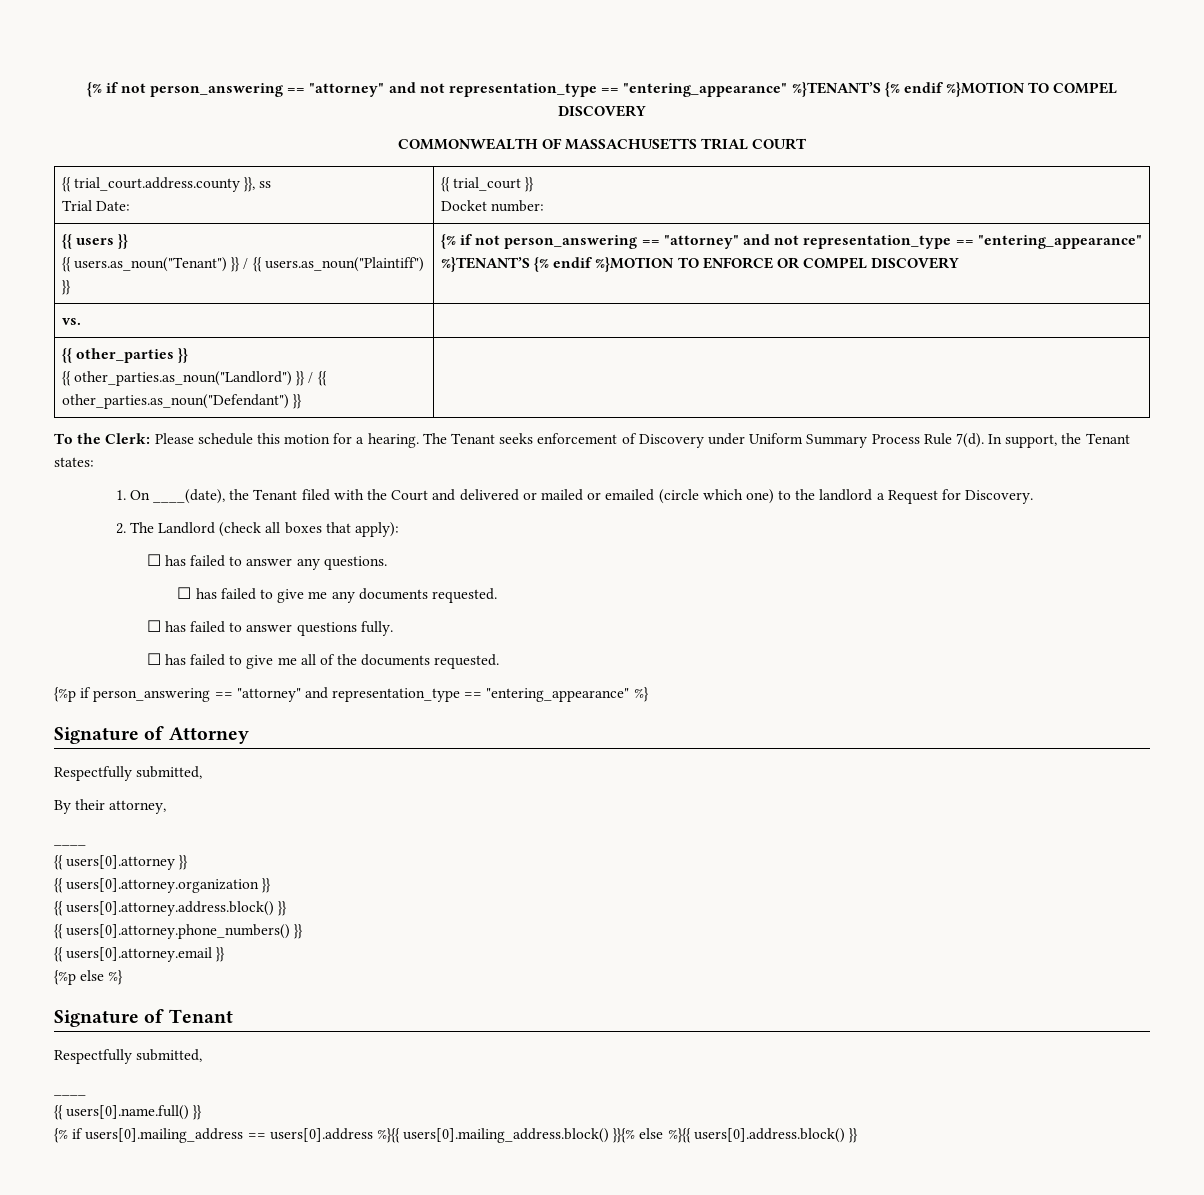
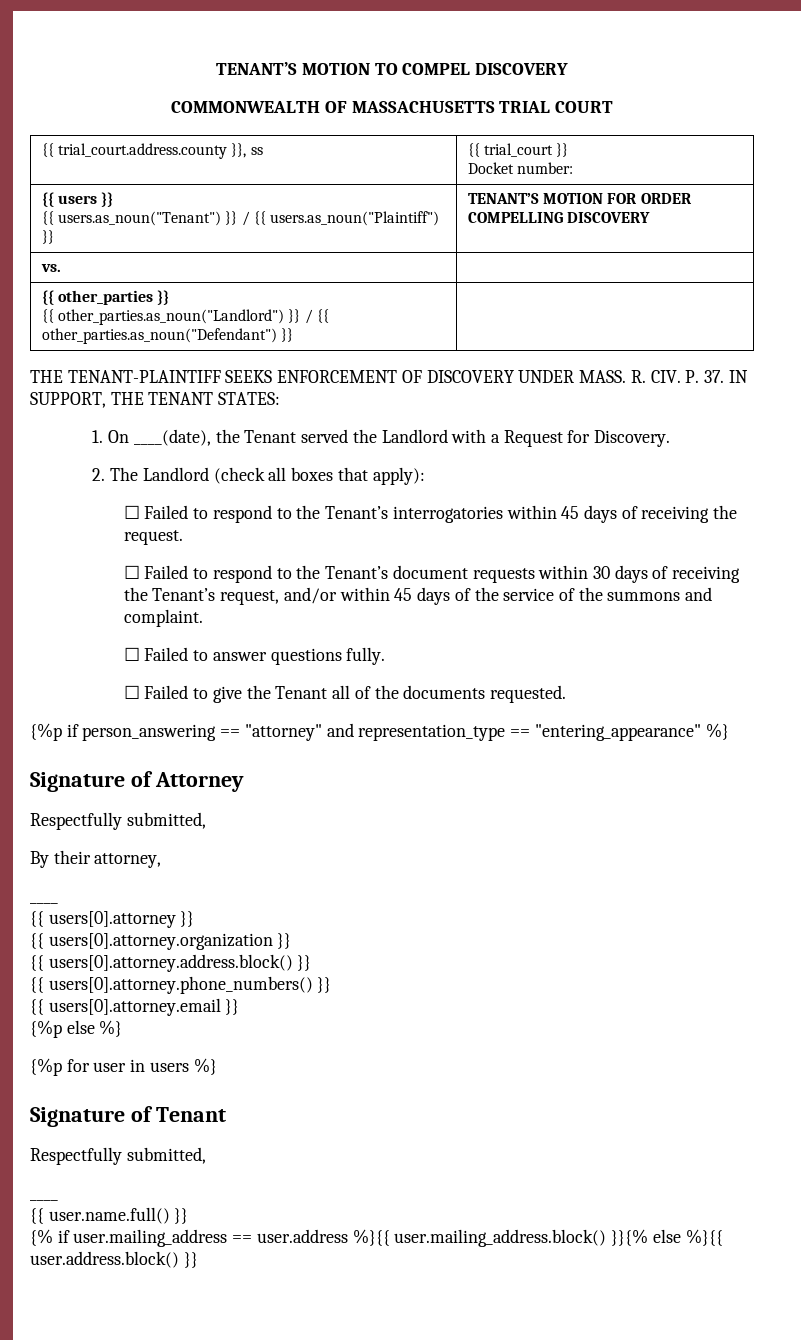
[86,82,1026,97] {% if not person_answering == "attorney" and not representation_type == "entering_appearance" %}TENANT’S {% endif %}MOTION -> [216,62,370,75] TENANT’S MOTION
[61,200,131,211] // Trial Date: -> (263, 151) none
[440,234,1142,249] [440,257,868,272] {% if not person_answering == "attorney" and not representation_type == "entering_appearance" %}TENANT’S {% endif %}MOTION TO ENFORCE OR COMPEL -> [467,193,692,204] [467,212,563,223] TENANT’S MOTION FOR ORDER COMPELLING
[54,433,1130,448] [54,457,94,467] To the Clerk: Please schedule this motion for a hearing. The Tenant seeks enforcement of Discovery under Uniform Summary Process Rule 7(d). In support, the Tenant states: -> [30,370,748,383] [30,392,281,408] THE TENANT-PLAINTIFF SEEKS ENFORCEMENT OF DISCOVERY UNDER MASS. R. CIV. P. 37. IN SUPPORT, THE TENANT STATES:
[301,489,873,504] filed with the Court and delivered or mailed or emailed (circle which one) to the landlord -> [301,429,487,443] served the Landlord with
[164,555,387,570] [177,587,497,603] [146,620,225,633] has failed to answer any questions. // ☐ has failed to give me any documents requested. // ☐ has failed -> [144,505,738,523] [123,530,183,545] [123,565,741,583] [123,587,713,605] [123,609,203,627] [123,647,189,661] Failed to respond to the Tenant’s interrogatories within 45 days of receiving the request. // ☐ Failed to respond to the Tenant’s document requests within 30 days of receiving the Tenant’s request, and/or within 45 days of the service of the summons and complaint. // ☐ Failed
[164,654,297,669] has failed to give me -> [144,685,328,703] Failed to give the Tenant
(124, 977) none -> [30,1058,217,1076] // {%p for user in users %}
[66,1105,190,1120] users[0].name.full() -> [48,1207,170,1224] user.name.full()
[85,1128,610,1143] users[0].mailing_address == users[0].address %}{{ users[0].mailing_address.block() -> [73,1229,607,1247] user.mailing_address == user.address %}{{ user.mailing_address.block()
[693,1128,845,1143] users[0].address.block() -> [30,1251,179,1268] user.address.block()

